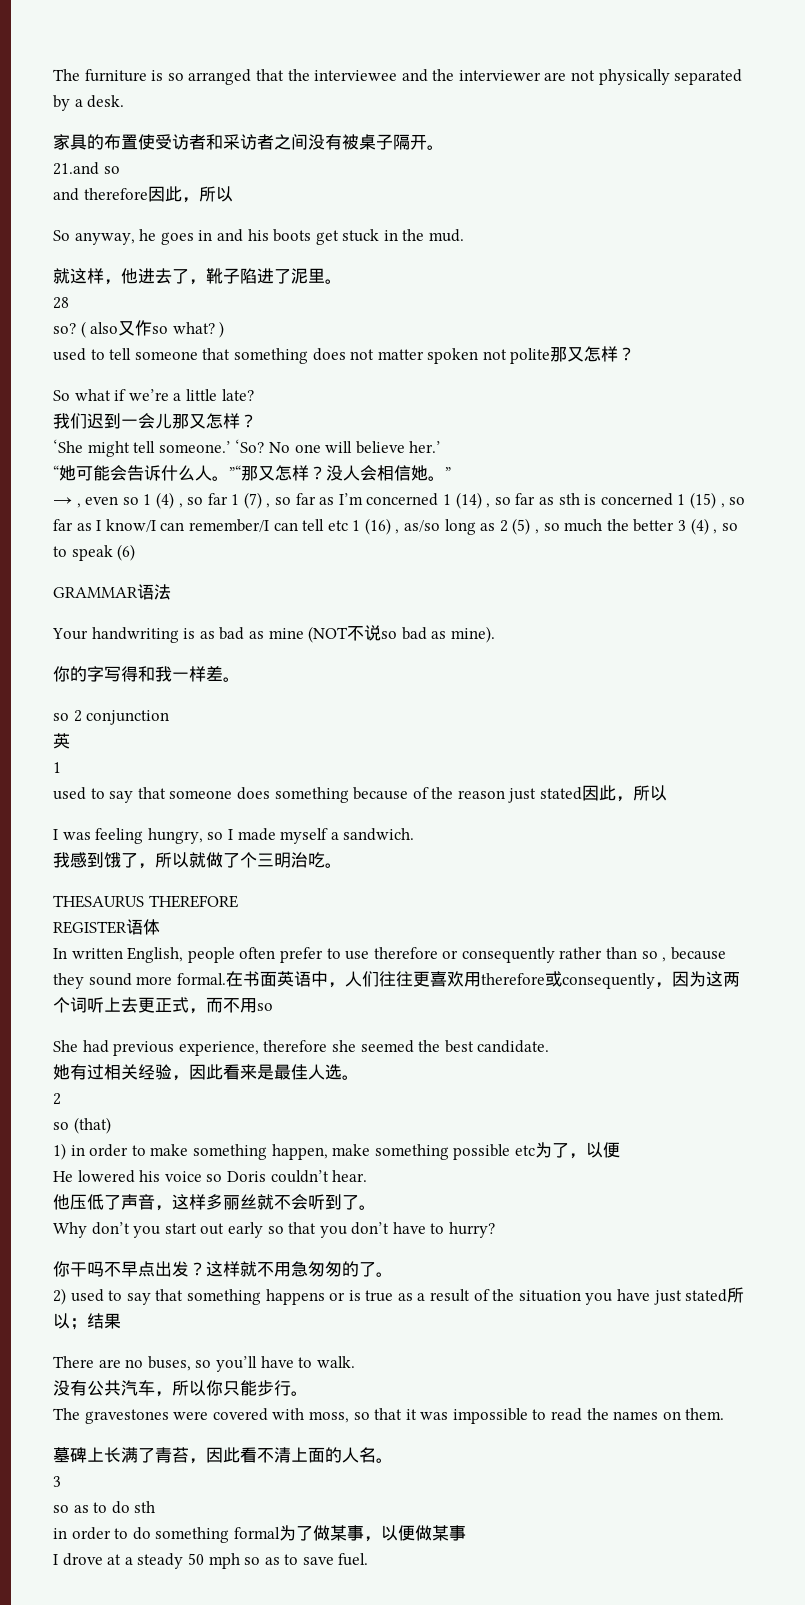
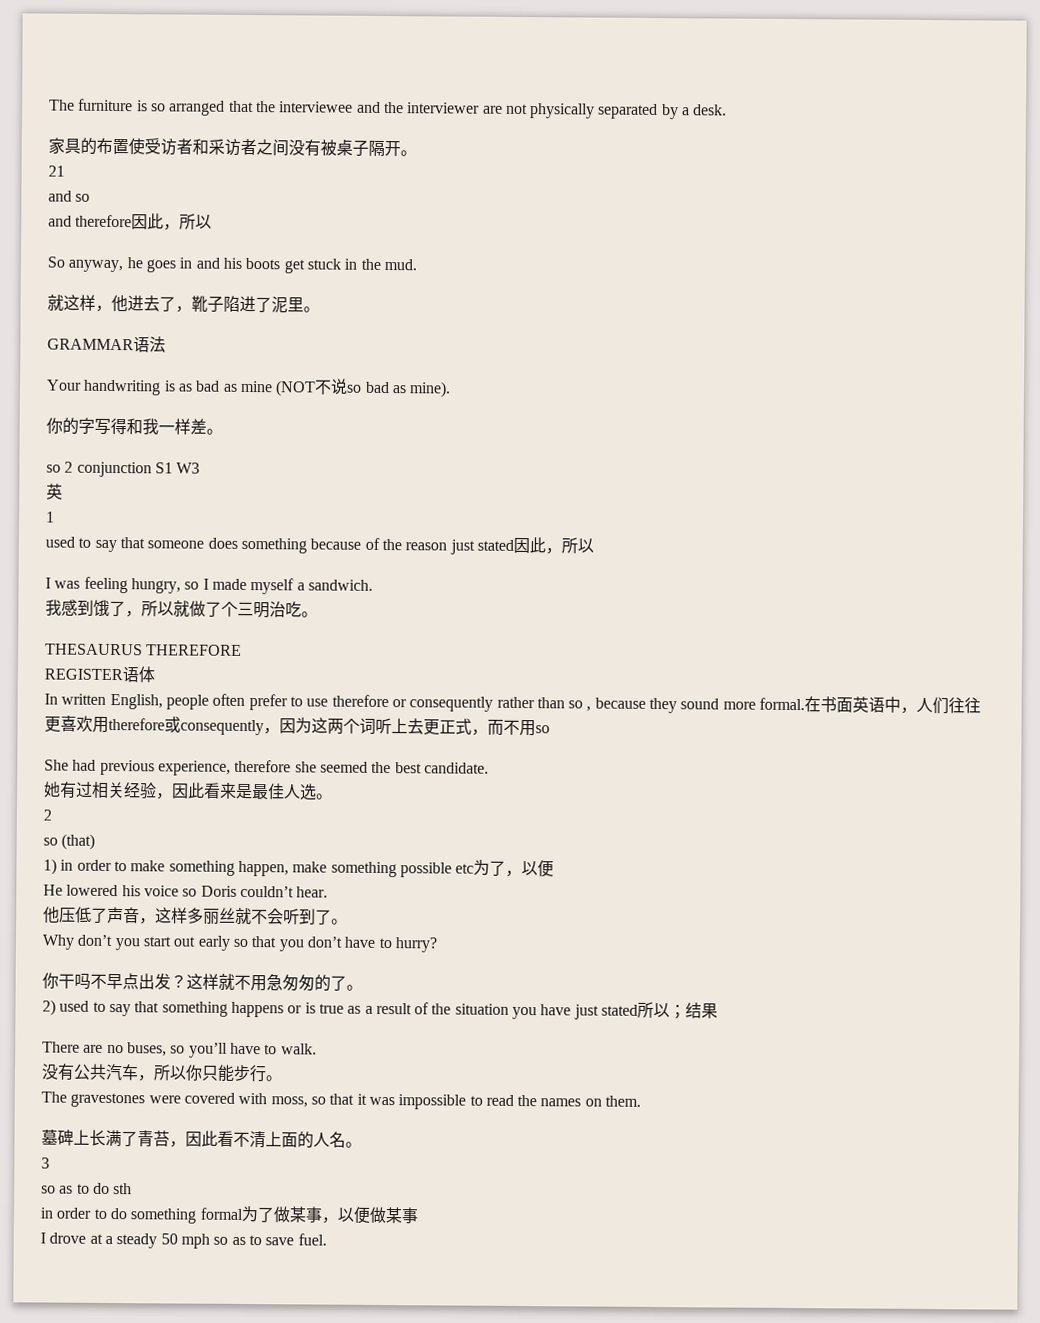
[53,162,99,175] 21.and -> [48,165,65,177] [48,190,72,202] 21 // and
[53,297,69,309] [53,320,225,338] [53,346,636,364] [53,389,254,401] [53,413,257,429] [53,439,442,457] [53,465,451,481] [53,492,746,509] [53,518,738,535] [53,544,136,561] // 28 // so? ( also又作so what? ) // used to tell someone that something does not matter spoken not polite那又怎样？ // So what if we’re a little late? // 我们迟到一会儿那又怎样？ // ‘She might tell someone.’ ‘So? No one will believe her.’ // “她可能会告诉什么人。”“那又怎样？没人会相信她。” // → , even so 1 (4) , so far 1 (7) , so far as I’m concerned 1 (14) , so far as sth is concerned 1 (15) , so far as I know/I can remember/I can tell etc 1 (16) , as/so long as 2 (5) , so much the better 3 (4) , so to speak (6) -> (320, 309) none
(170, 717) none -> [154,462,201,474] S1 W3

